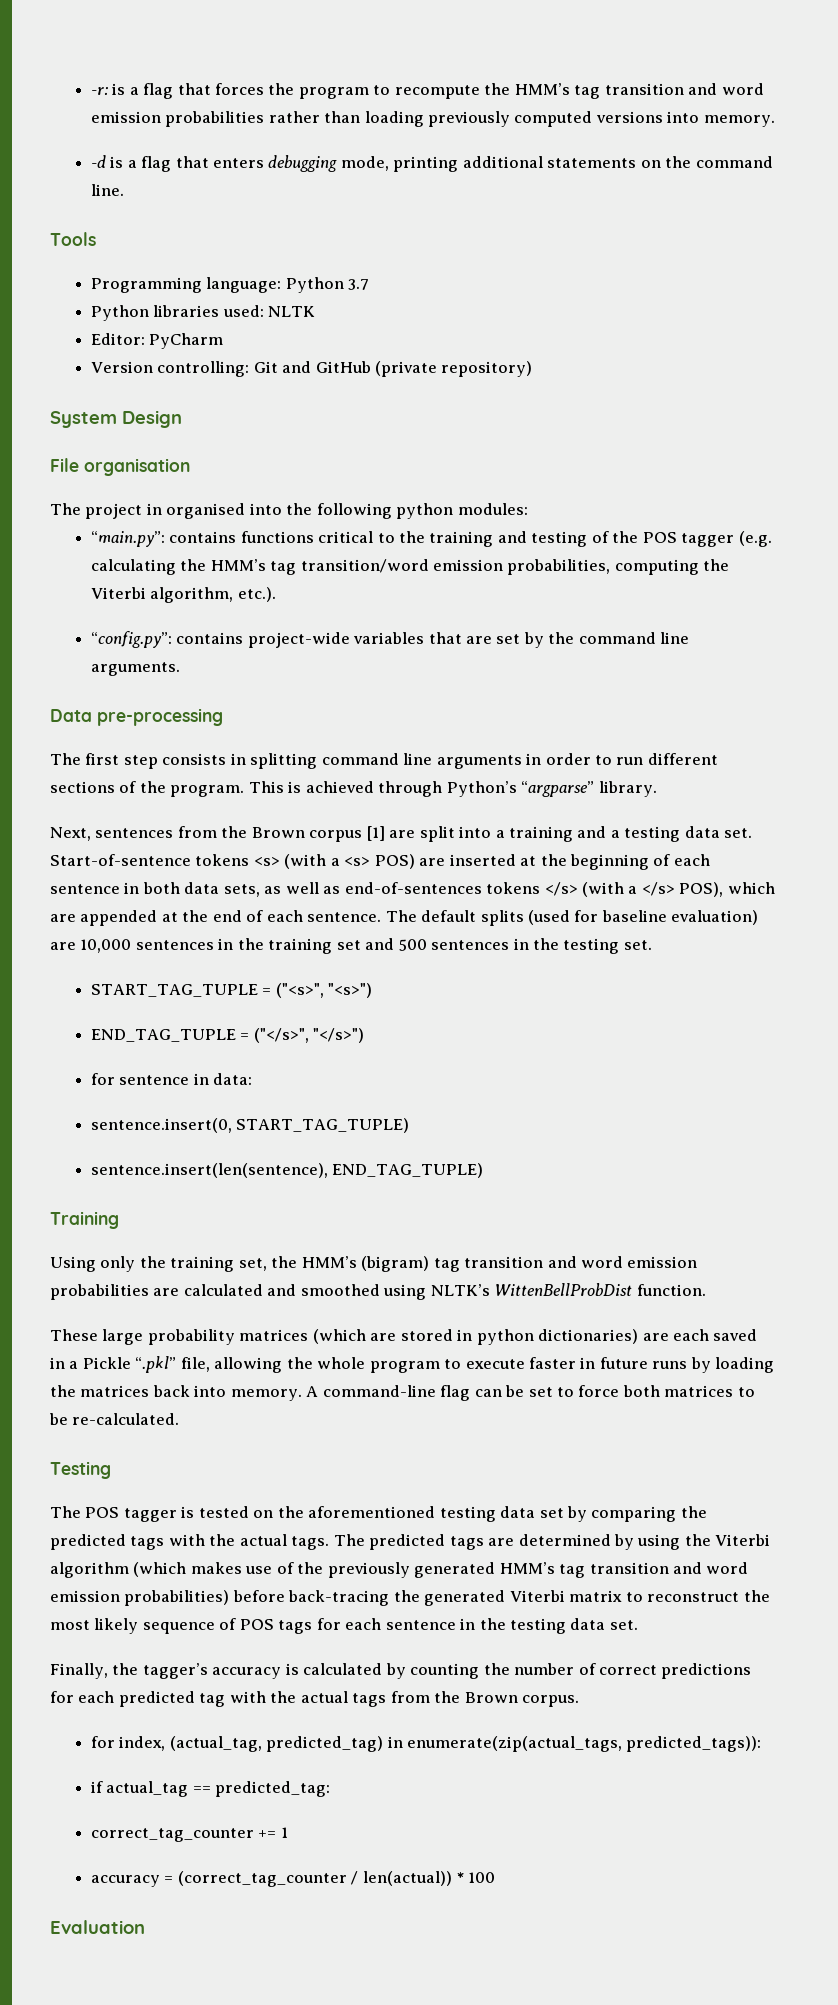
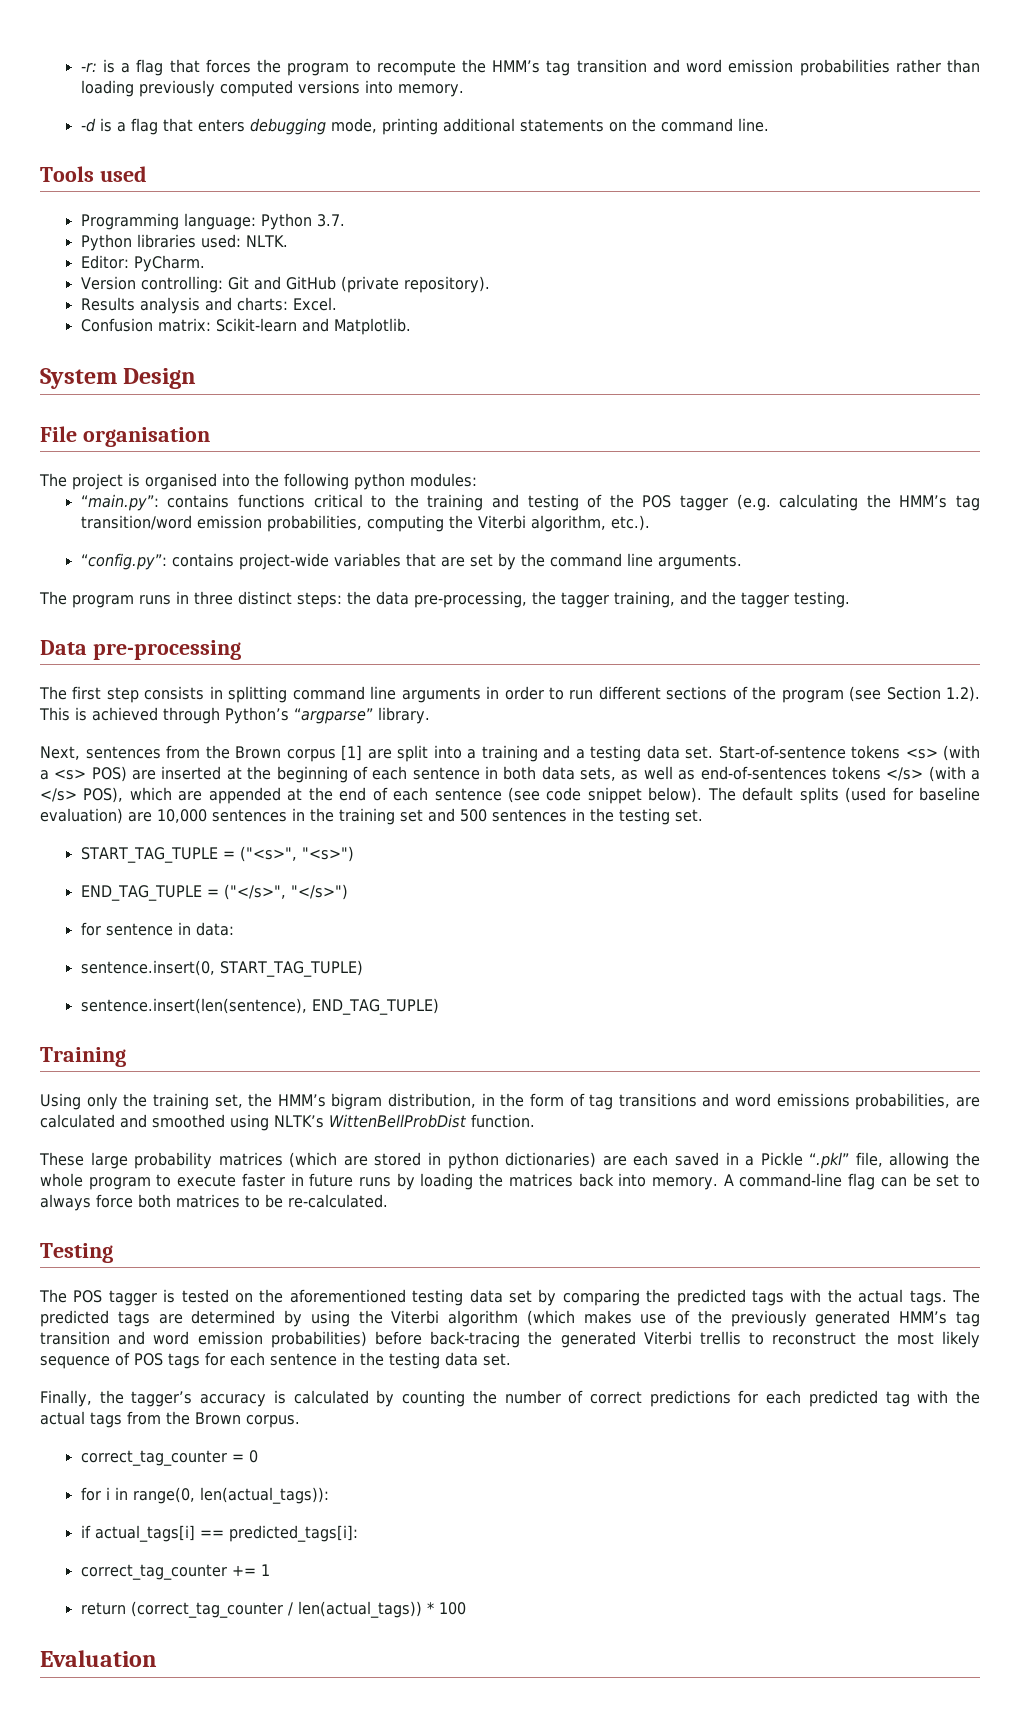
(96, 239) none -> [99,166,147,182] used
[348,279,370,290] 3.7 -> [316,214,345,227] 3.7.
[268,306,316,317] NLTK -> [245,235,288,247] NLTK.
[149,333,224,349] PyCharm -> [133,255,205,272] PyCharm.
[441,361,533,377] repository) -> [403,276,490,293] [80,297,337,314] [80,318,411,335] repository). // Results analysis and charts: Excel. // Confusion matrix: Scikit-learn and Matplotlib.
[146,503,162,515] in -> [128,473,140,487] is
(180, 669) none -> [39,591,850,608] // The program runs in three distinct steps: the data pre-processing, the tagger training, and the tagger testing.
[170,785,245,797] program. -> [781,686,981,703] program (see Section 1.2).
[307,912,382,922] sentence. -> [434,787,703,804] sentence (see code snippet below).
[361,1256,698,1272] [50,1284,149,1300] (bigram) tag transition and word emission probabilities -> [331,1093,951,1110] bigram distribution, in the form of tag transitions and word emissions probabilities,
(575, 1392) none -> [40,1194,91,1211] always
[569,1590,623,1602] matrix -> [700,1331,741,1345] trellis
[90,1736,762,1752] [90,1781,331,1797] for index, (actual_tag, predicted_tag) in enumerate(zip(actual_tags, predicted_tags)): // if actual_tag == predicted_tag: -> [80,1450,258,1466] [80,1487,329,1504] [80,1525,358,1542] correct_tag_counter = 0 // for i in range(0, len(actual_tags)): // if actual_tags[i] == predicted_tags[i]:
[90,1875,174,1887] accuracy = -> [80,1602,126,1615] return
[362,1871,452,1886] len(actual)) -> [297,1601,422,1618] len(actual_tags))

